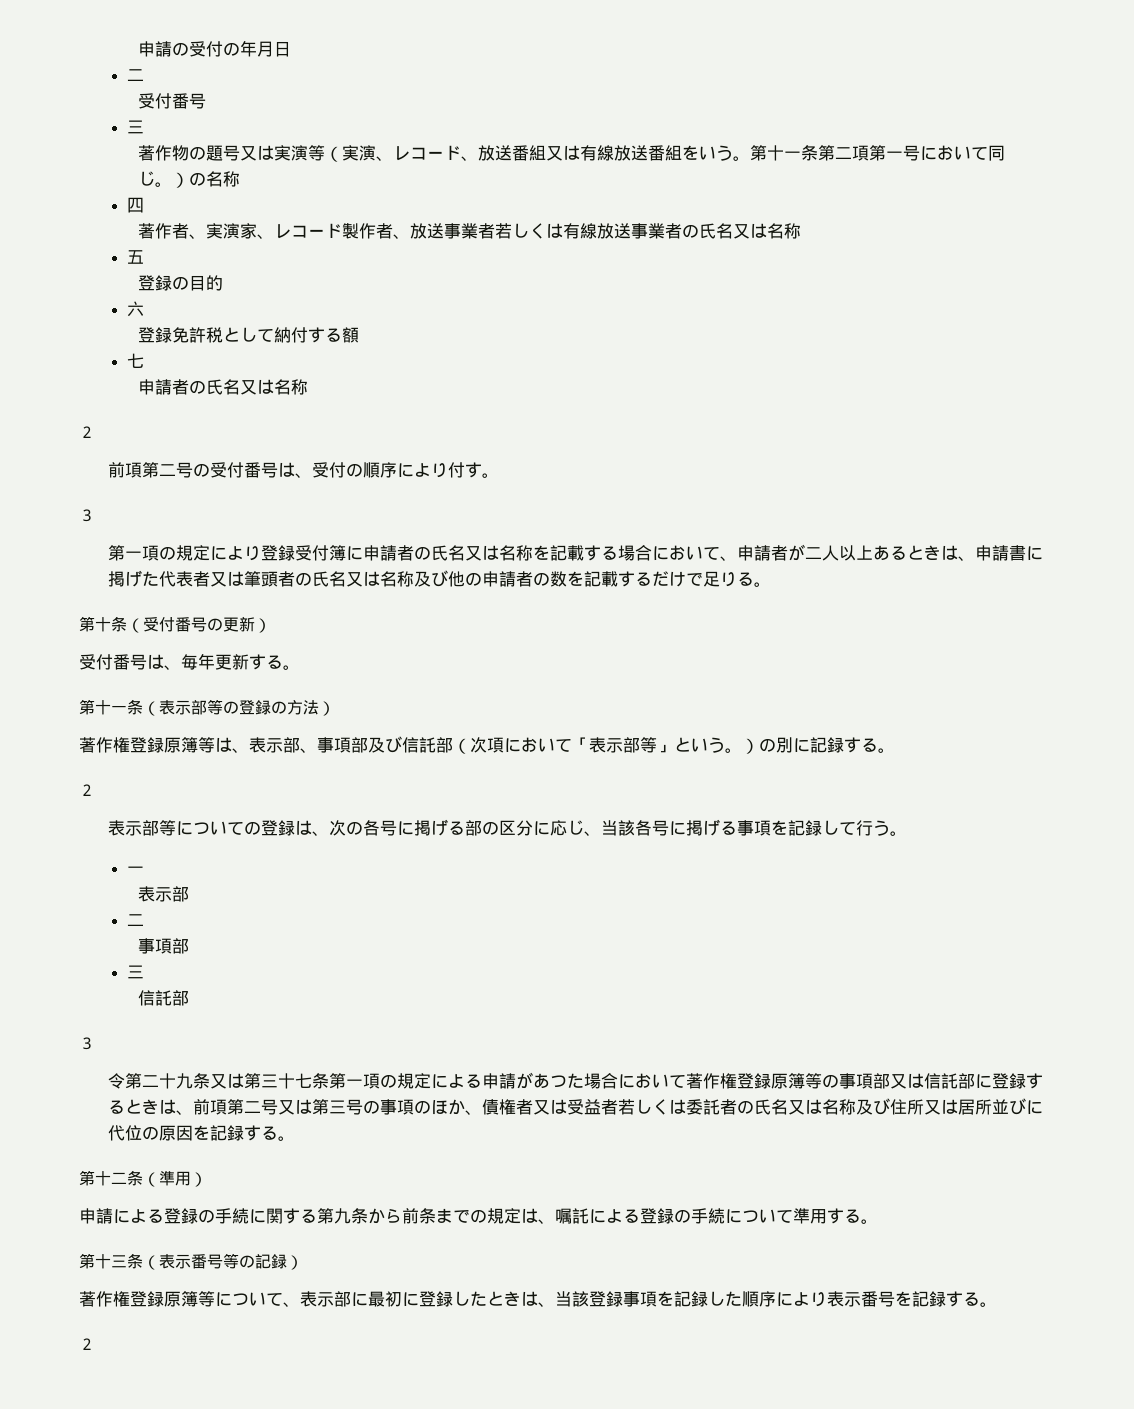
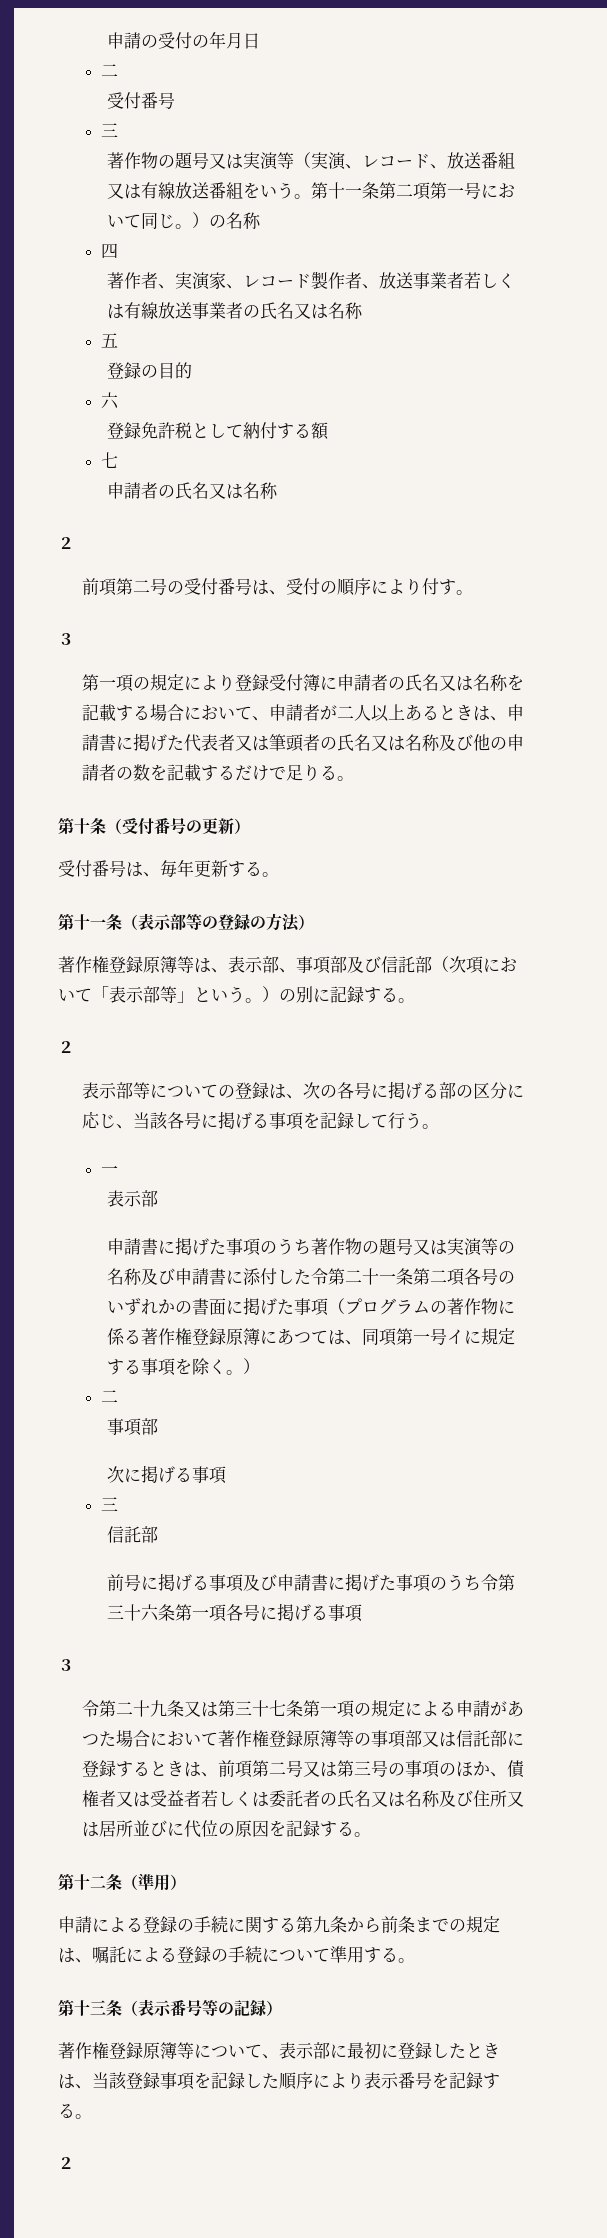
(189, 894) none -> [106,1237,515,1256] [106,1268,515,1286] [106,1297,515,1316] [106,1328,515,1346] [106,1358,260,1376] // 申請書に掲げた事項のうち著作物の題号又は実演等の名称及び申請書に添付した令第二十一条第二項各号のいずれかの書面に掲げた事項（プログラムの著作物に係る著作権登録原簿にあつては、同項第一号イに規定する事項を除く。）
(189, 946) none -> [106,1465,226,1484] // 次に掲げる事項
(189, 998) none -> [106,1573,515,1592] [106,1603,362,1622] // 前号に掲げる事項及び申請書に掲げた事項のうち令第三十六条第一項各号に掲げる事項

